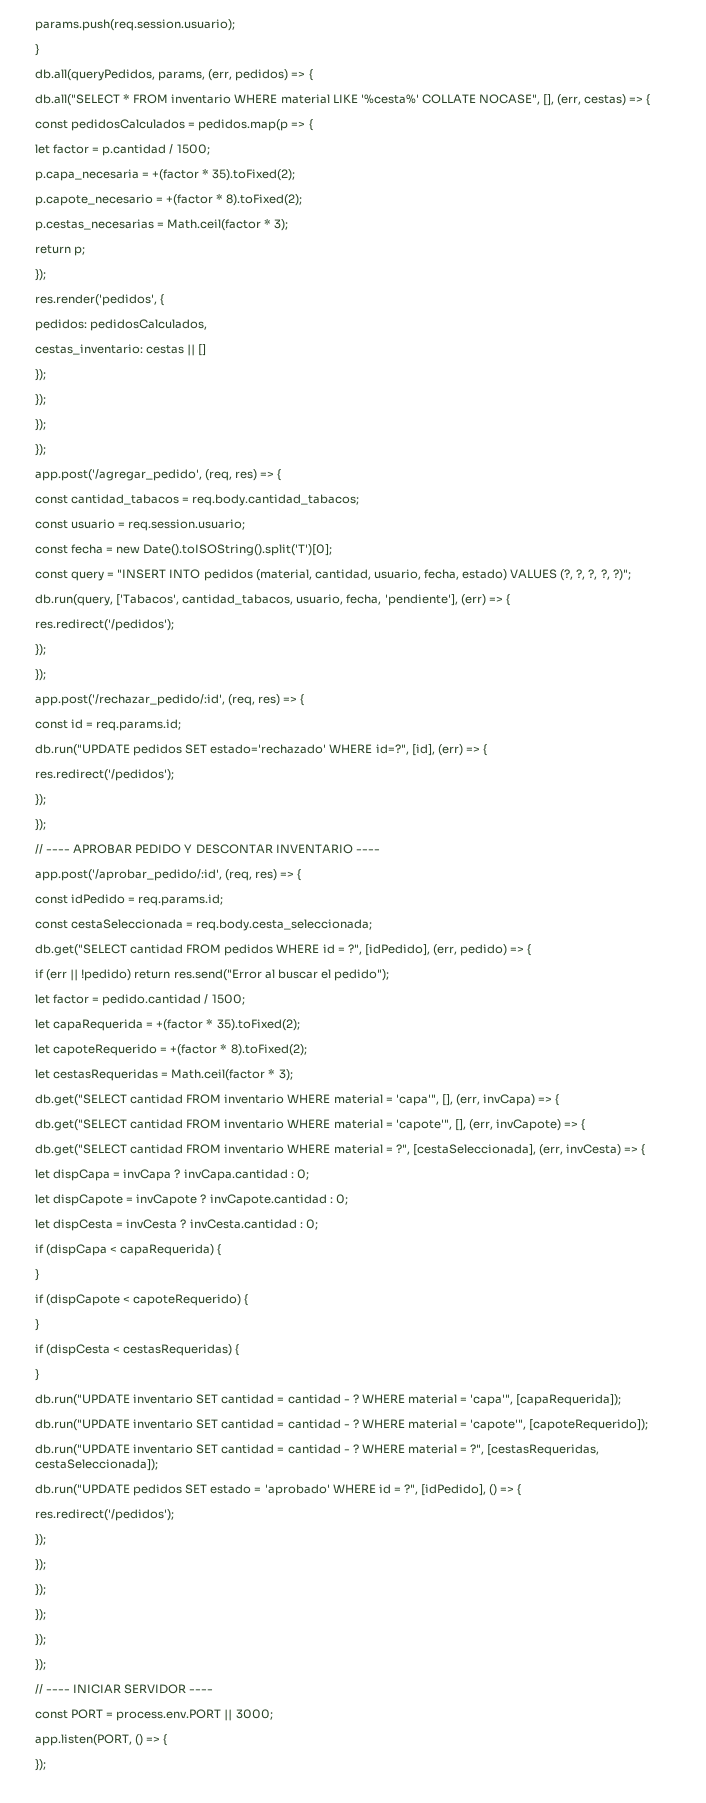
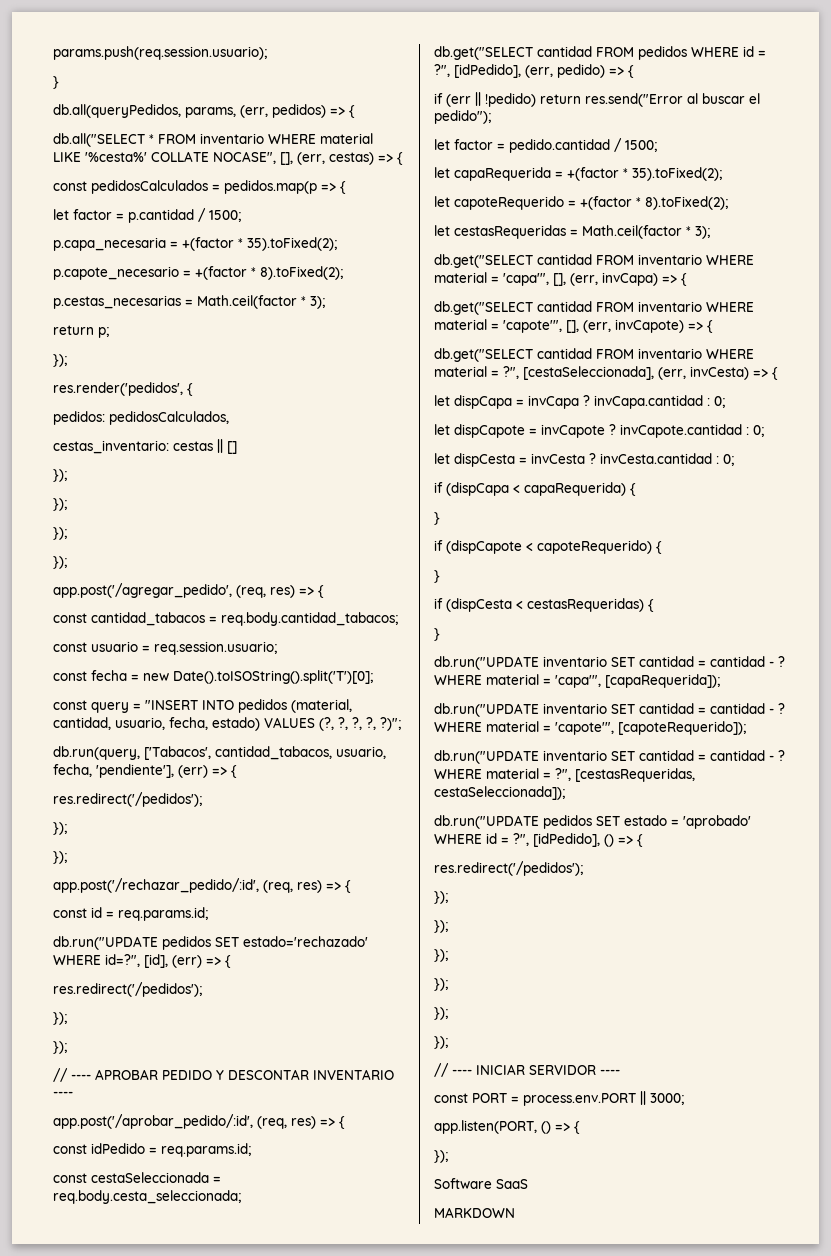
(46, 1765) none -> [434,1178,528,1189] [434,1207,515,1218] // Software SaaS // MARKDOWN

